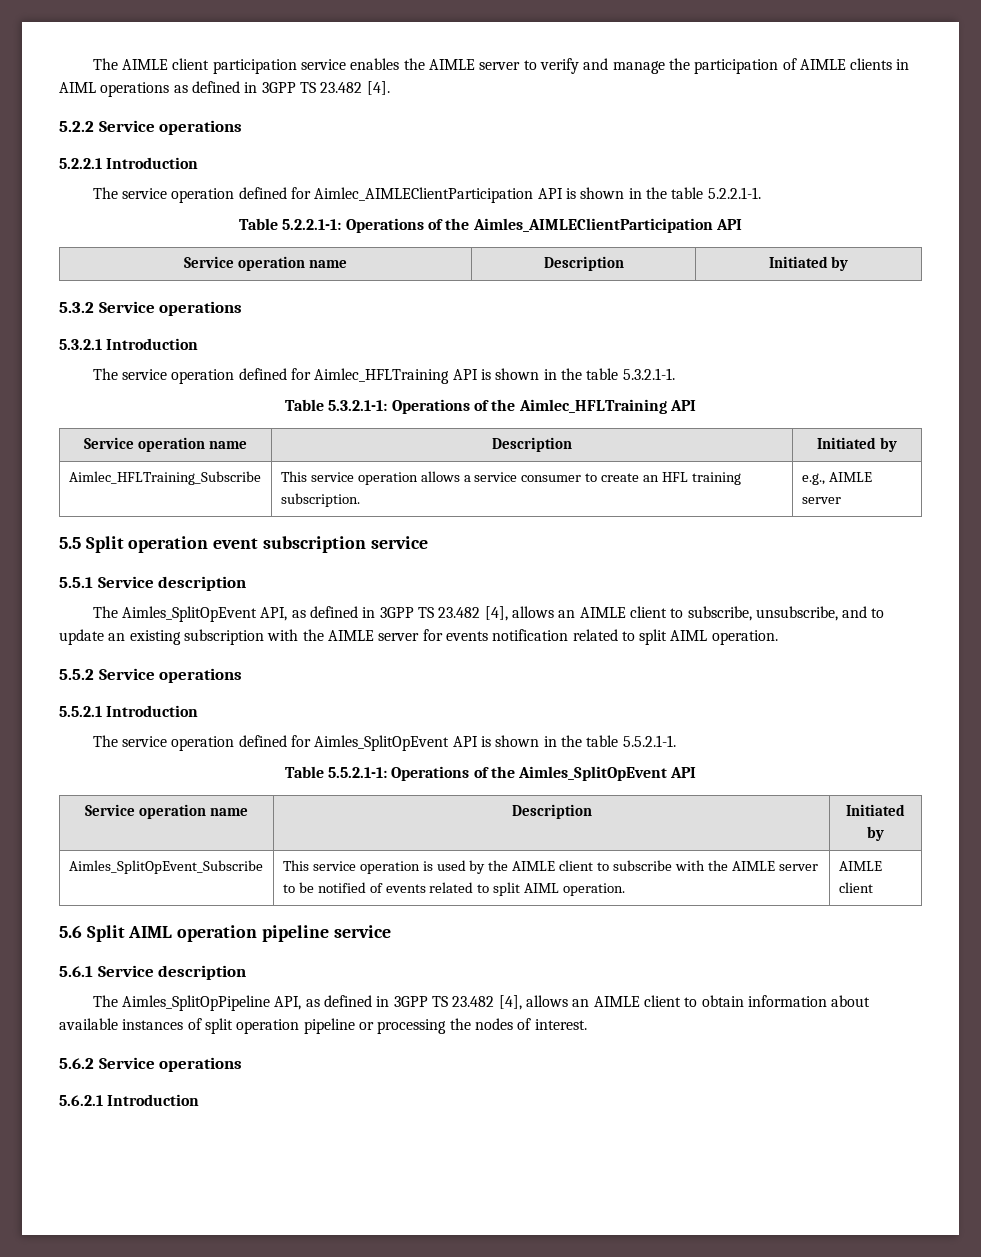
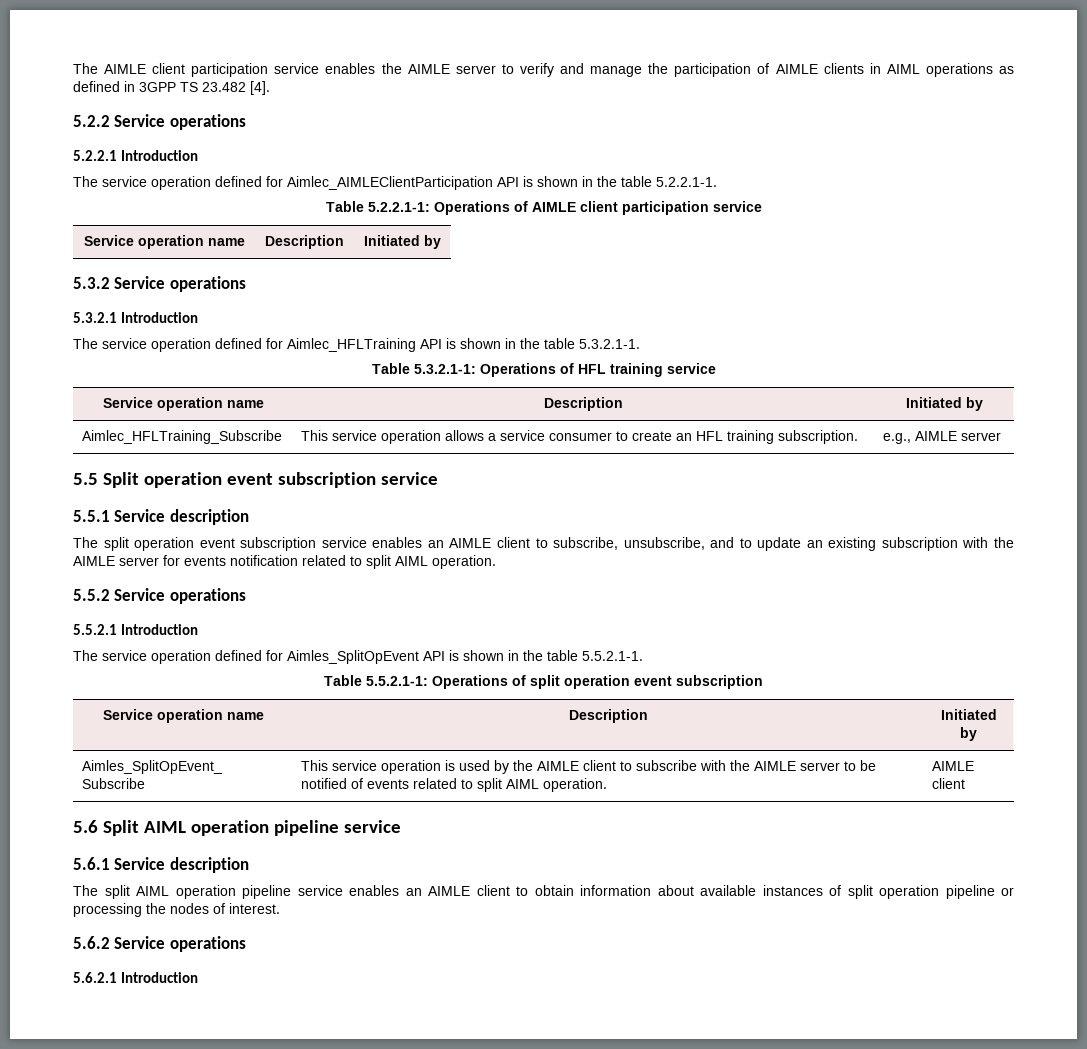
[445,218,742,233] the Aimles_AIMLEClientParticipation API -> [531,201,762,215] AIMLE client participation service
[491,399,696,414] the Aimlec_HFLTraining API -> [577,363,716,377] HFL training service
[122,606,554,622] Aimles_SplitOpEvent API, as defined in 3GPP TS 23.482 [4], allows -> [103,537,423,551] split operation event subscription service enables
[490,766,697,781] the Aimles_SplitOpEvent API -> [530,675,763,689] split operation event subscription
[122,995,568,1011] Aimles_SplitOpPipeline API, as defined in 3GPP TS 23.482 [4], allows -> [104,885,399,899] split AIML operation pipeline service enables

